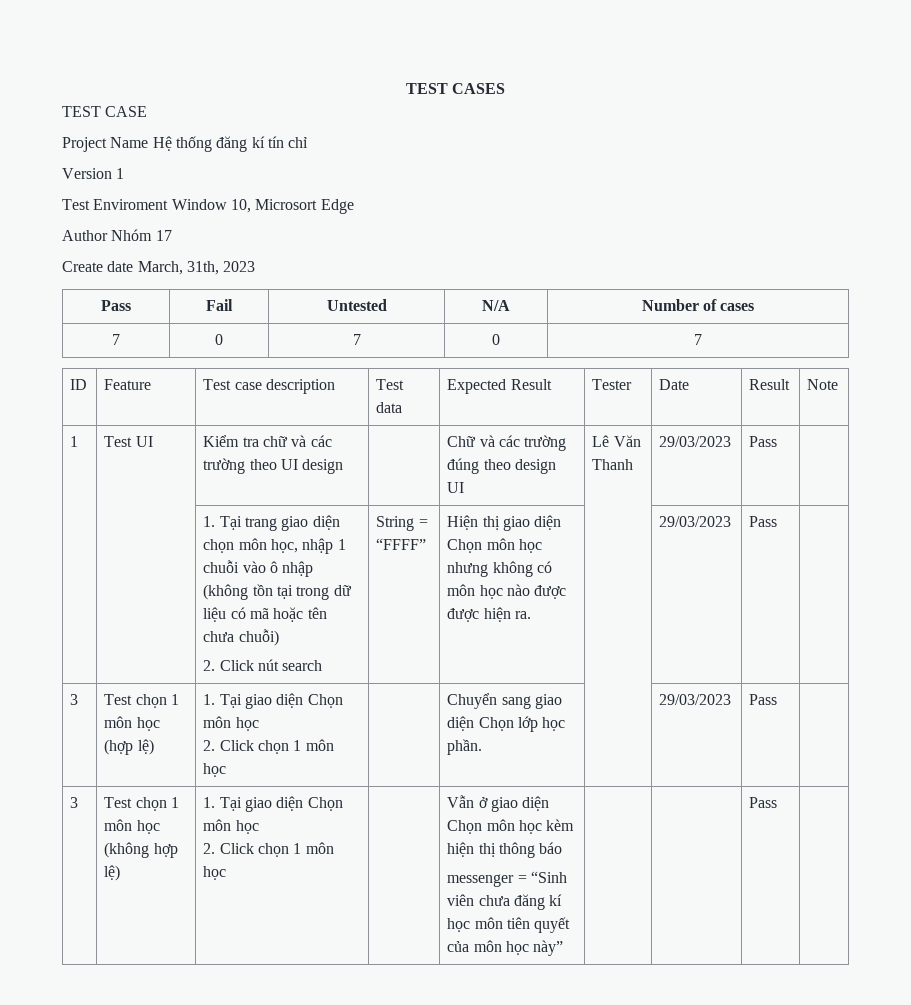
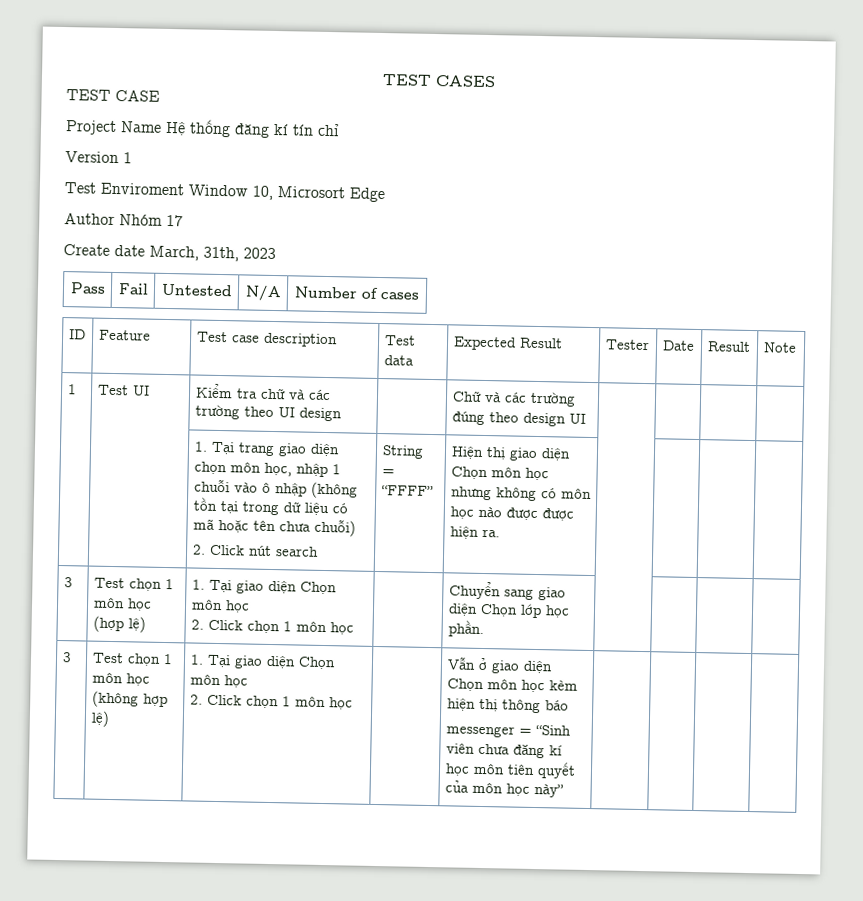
[112,334,120,345] [214,334,223,345] [352,334,361,345] [492,334,500,345] [694,334,702,345] // 7 | 0 | 7 | 0 | 7 -> (419, 296) none
[592,435,641,447] [592,459,634,470] [659,436,732,447] [749,436,778,447] Lê Văn Thanh | 29/03/2023 | Pass -> (586, 418) | |
[659,516,732,527] [749,516,778,527] 29/03/2023 | Pass -> (500, 533) |
[659,694,732,705] [749,694,778,705] 29/03/2023 | Pass -> (484, 629) |
[749,797,778,808] Pass -> (564, 790) none

